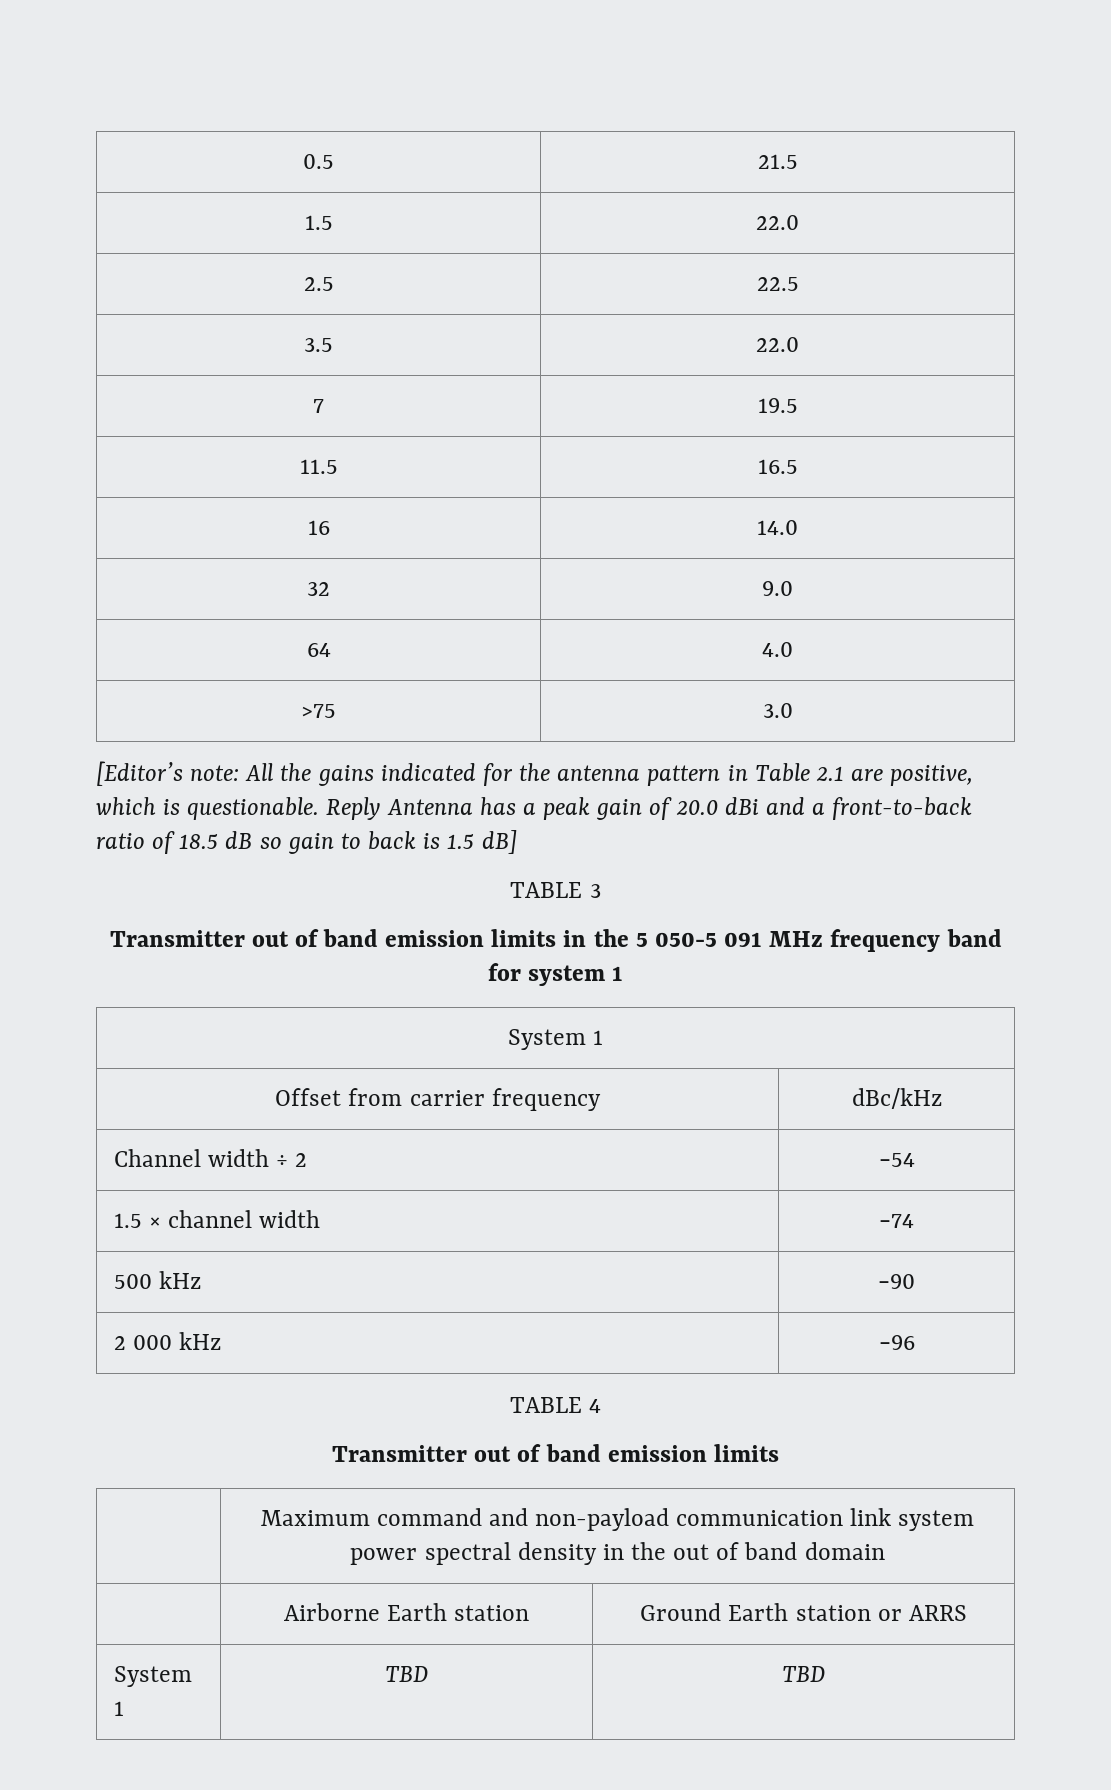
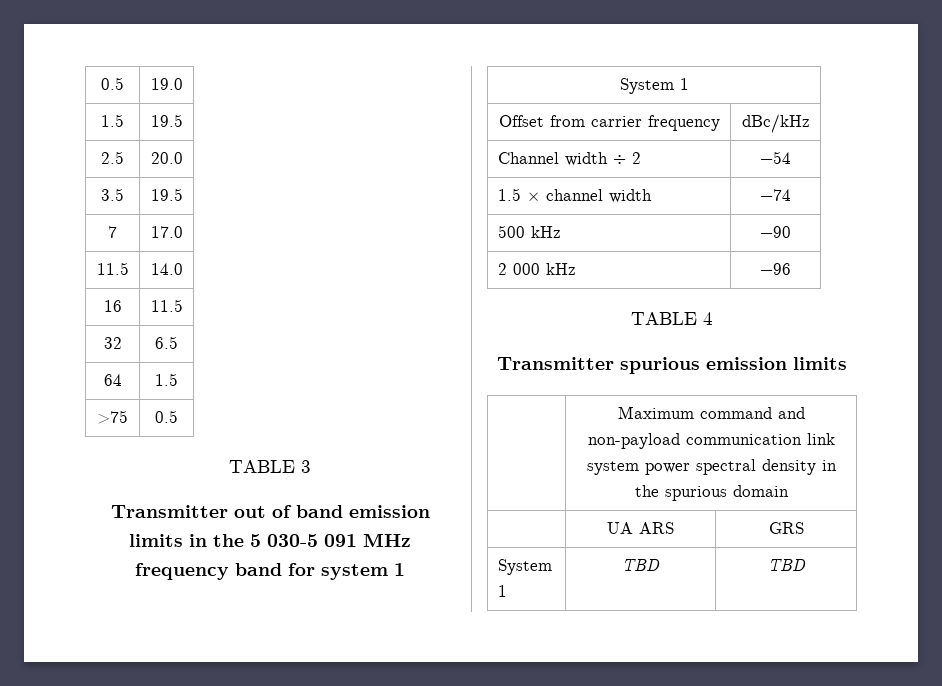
[757,154,798,169] 21.5 -> [150,78,183,90] 19.0
[756,215,800,230] 22.0 -> [150,114,183,127] 19.5
[756,277,799,291] 22.5 -> [150,152,183,164] 20.0
[756,337,800,352] 22.0 -> [150,188,183,201] 19.5
[757,398,798,413] 19.5 -> [150,226,183,238] 17.0
[757,459,798,474] 16.5 -> [150,263,183,275] 14.0
[757,520,799,535] 14.0 -> [150,299,183,312] 11.5
[762,581,794,596] 9.0 -> [155,336,178,349] 6.5
[762,642,794,657] 4.0 -> [155,373,178,386] 1.5
[762,703,793,718] [96,761,974,786] [96,797,973,820] [96,830,517,854] 3.0 // [Editor’s note: All the gains indicated for the antenna pattern in Table 2.1 are positive, which is questionable. Reply Antenna has a peak gain of 20.0 dBi and a front-to-back ratio of 18.5 dB so gain to back is 1.5 dB] -> [155,410,178,423] 0.5
[654,932,717,947] 050-5 -> [267,534,318,547] 030-5
[474,1444,601,1462] out of band -> [620,357,700,374] spurious
[673,1542,885,1560] [283,1603,530,1621] [640,1603,967,1621] out of band domain // | Airborne Earth station | Ground Earth station or ARRS -> [664,485,789,501] [607,522,674,534] [768,522,804,534] spurious domain // | UA ARS | GRS

